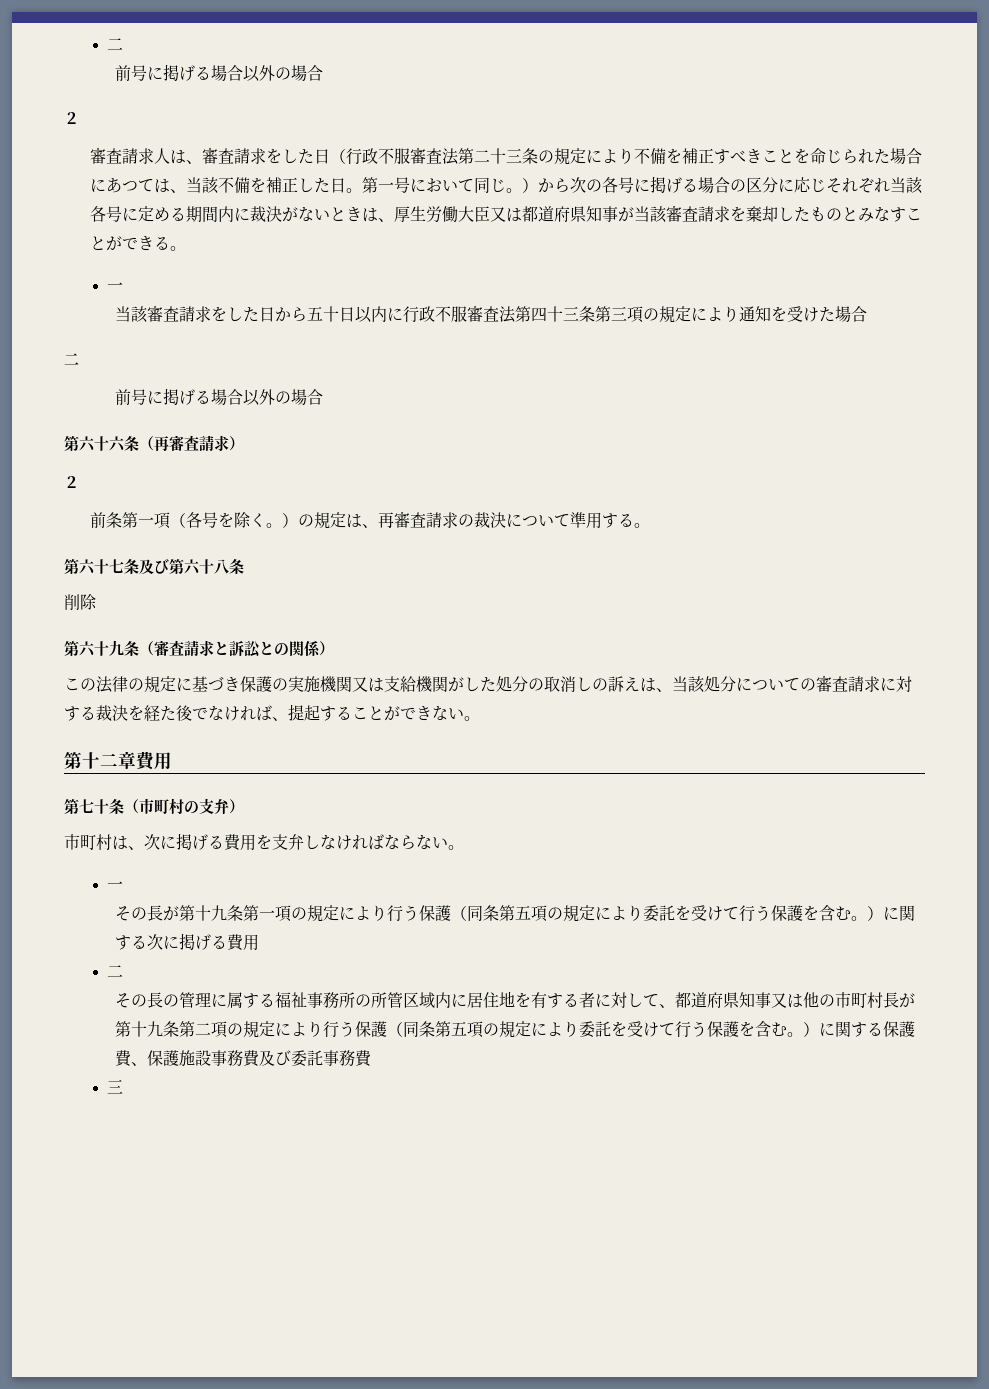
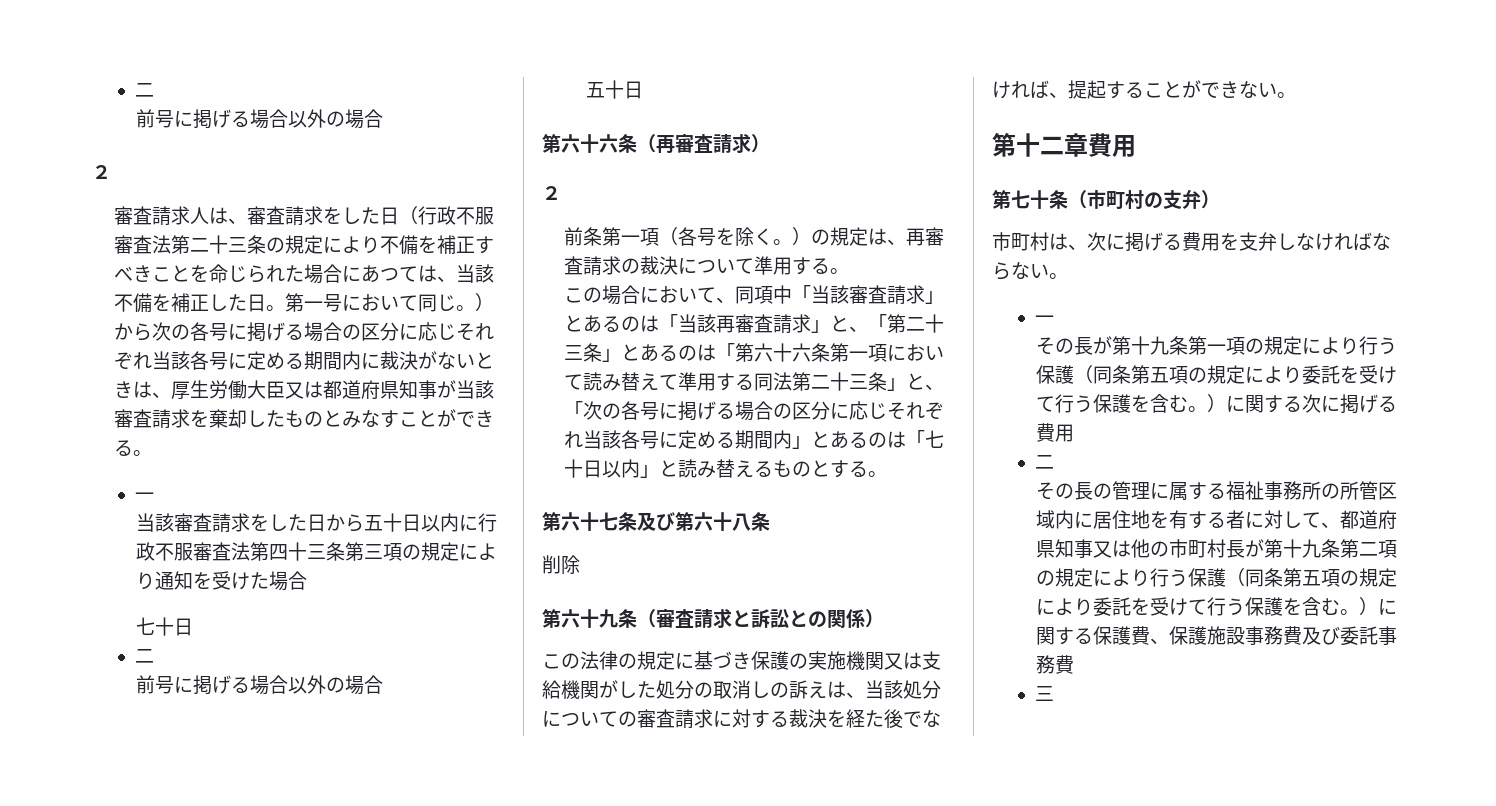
[64,353,79,365] [115,388,324,406] // 二 // 前号に掲げる場合以外の場合 -> [136,617,194,636] [134,649,154,663] [136,675,384,695] [586,80,644,99] // 七十日 // 二 // 前号に掲げる場合以外の場合 // 五十日
(650, 525) none -> [564,285,945,305] [564,314,945,334] [564,343,945,362] [564,372,945,391] [564,401,945,421] [564,430,945,449] [564,459,888,478] // この場合において、同項中「当該審査請求」とあるのは「当該再審査請求」と、「第二十三条」とあるのは「第六十六条第一項において読み替えて準用する同法第二十三条」と、「次の各号に掲げる場合の区分に応じそれぞれ当該各号に定める期間内」とあるのは「七十日以内」と読み替えるものとする。

